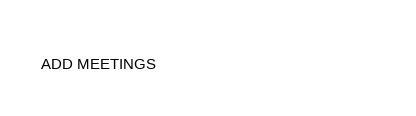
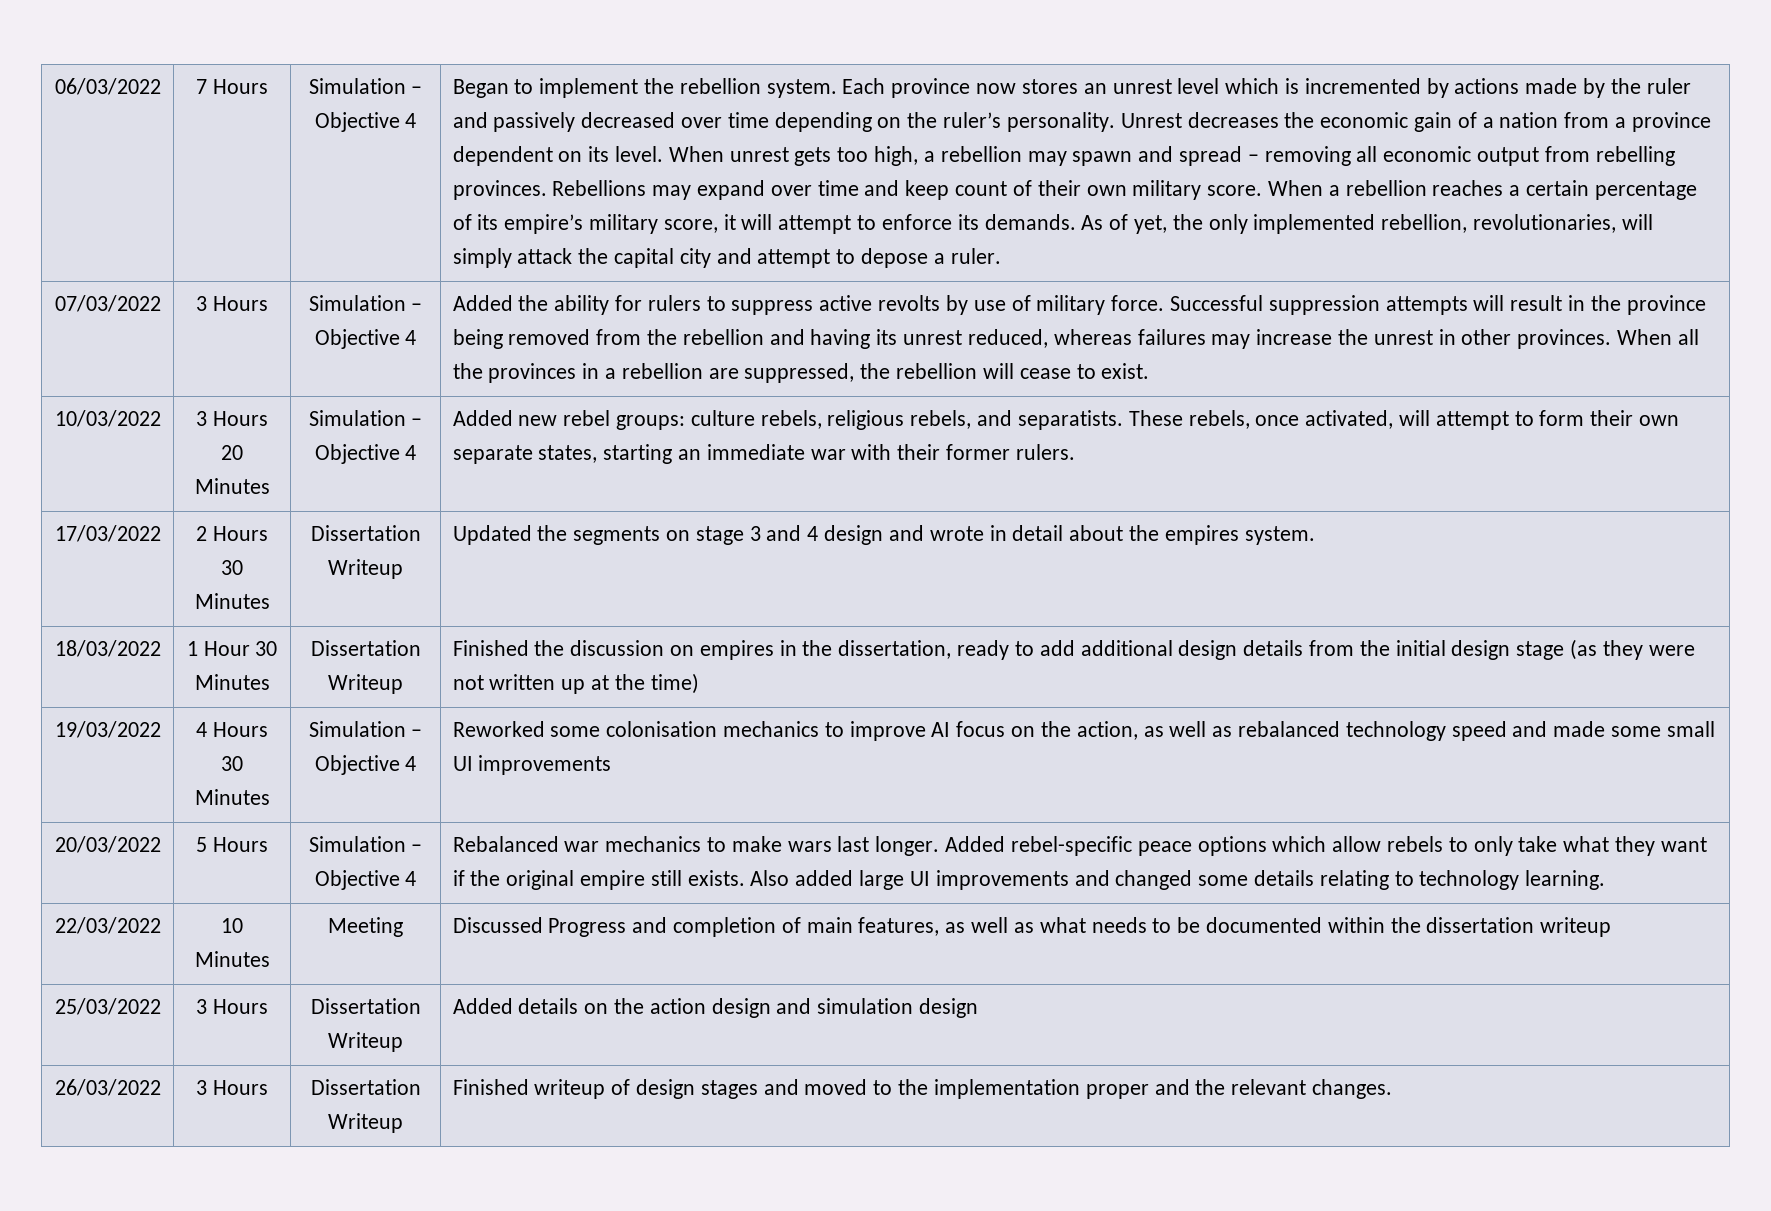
[41,59,157,69] ADD MEETINGS -> [54,78,161,95] [196,79,268,94] [308,78,423,94] [314,112,417,132] [452,78,1691,98] [452,112,1711,132] [452,146,1675,166] [452,180,1697,200] [452,214,1653,234] [452,248,1001,268] [54,295,161,312] [196,296,268,311] [308,295,423,311] [314,329,417,349] [452,295,1706,315] [452,329,1699,349] [452,363,1150,383] [54,410,161,427] [196,411,268,426] [221,445,243,460] [194,478,270,494] [308,410,423,426] [314,444,417,464] [452,410,1679,430] [452,444,1075,464] [54,525,161,542] [196,526,268,541] [221,560,243,575] [194,593,270,609] [310,525,421,541] [328,559,404,579] [452,525,1315,545] [54,640,161,657] [186,641,278,656] [194,674,270,690] [310,640,421,656] [328,674,404,694] [452,639,1695,660] [452,673,699,694] [54,721,161,738] [196,722,268,737] [221,756,243,771] [194,789,270,805] [308,721,423,737] [314,755,417,775] [452,721,1715,741] [452,755,612,775] [54,836,161,853] [196,837,268,852] [308,836,423,852] [314,870,417,890] [452,836,1707,856] [452,870,1606,890] [54,917,161,934] [221,918,243,933] [194,951,270,967] [328,917,404,937] [452,917,1612,937] [54,998,161,1015] [196,999,268,1014] [310,998,421,1014] [328,1032,404,1052] [452,998,979,1018] [54,1079,161,1096] [196,1080,268,1095] [310,1079,421,1095] [328,1113,404,1133] [452,1079,1392,1099] 06/03/2022 | 7 Hours | Simulation – Objective 4 | Began to implement the rebellion system. Each province now stores an unrest level which is incremented by actions made by the ruler and passively decreased over time depending on the ruler’s personality. Unrest decreases the economic gain of a nation from a province dependent on its level. When unrest gets too high, a rebellion may spawn and spread – removing all economic output from rebelling provinces. Rebellions may expand over time and keep count of their own military score. When a rebellion reaches a certain percentage of its empire’s military score, it will attempt to enforce its demands. As of yet, the only implemented rebellion, revolutionaries, will simply attack the capital city and attempt to depose a ruler. // 07/03/2022 | 3 Hours | Simulation – Objective 4 | Added the ability for rulers to suppress active revolts by use of military force. Successful suppression attempts will result in the province being removed from the rebellion and having its unrest reduced, whereas failures may increase the unrest in other provinces. When all the provinces in a rebellion are suppressed, the rebellion will cease to exist. // 10/03/2022 | 3 Hours 20 Minutes | Simulation – Objective 4 | Added new rebel groups: culture rebels, religious rebels, and separatists. These rebels, once activated, will attempt to form their own separate states, starting an immediate war with their former rulers. // 17/03/2022 | 2 Hours 30 Minutes | Dissertation Writeup | Updated the segments on stage 3 and 4 design and wrote in detail about the empires system. // 18/03/2022 | 1 Hour 30 Minutes | Dissertation Writeup | Finished the discussion on empires in the dissertation, ready to add additional design details from the initial design stage (as they were not written up at the time) // 19/03/2022 | 4 Hours 30 Minutes | Simulation – Objective 4 | Reworked some colonisation mechanics to improve AI focus on the action, as well as rebalanced technology speed and made some small UI improvements // 20/03/2022 | 5 Hours | Simulation – Objective 4 | Rebalanced war mechanics to make wars last longer. Added rebel-specific peace options which allow rebels to only take what they want if the original empire still exists. Also added large UI improvements and changed some details relating to technology learning. // 22/03/2022 | 10 Minutes | Meeting | Discussed Progress and completion of main features, as well as what needs to be documented within the dissertation writeup // 25/03/2022 | 3 Hours | Dissertation Writeup | Added details on the action design and simulation design // 26/03/2022 | 3 Hours | Dissertation Writeup | Finished writeup of design stages and moved to the implementation proper and the relevant changes.

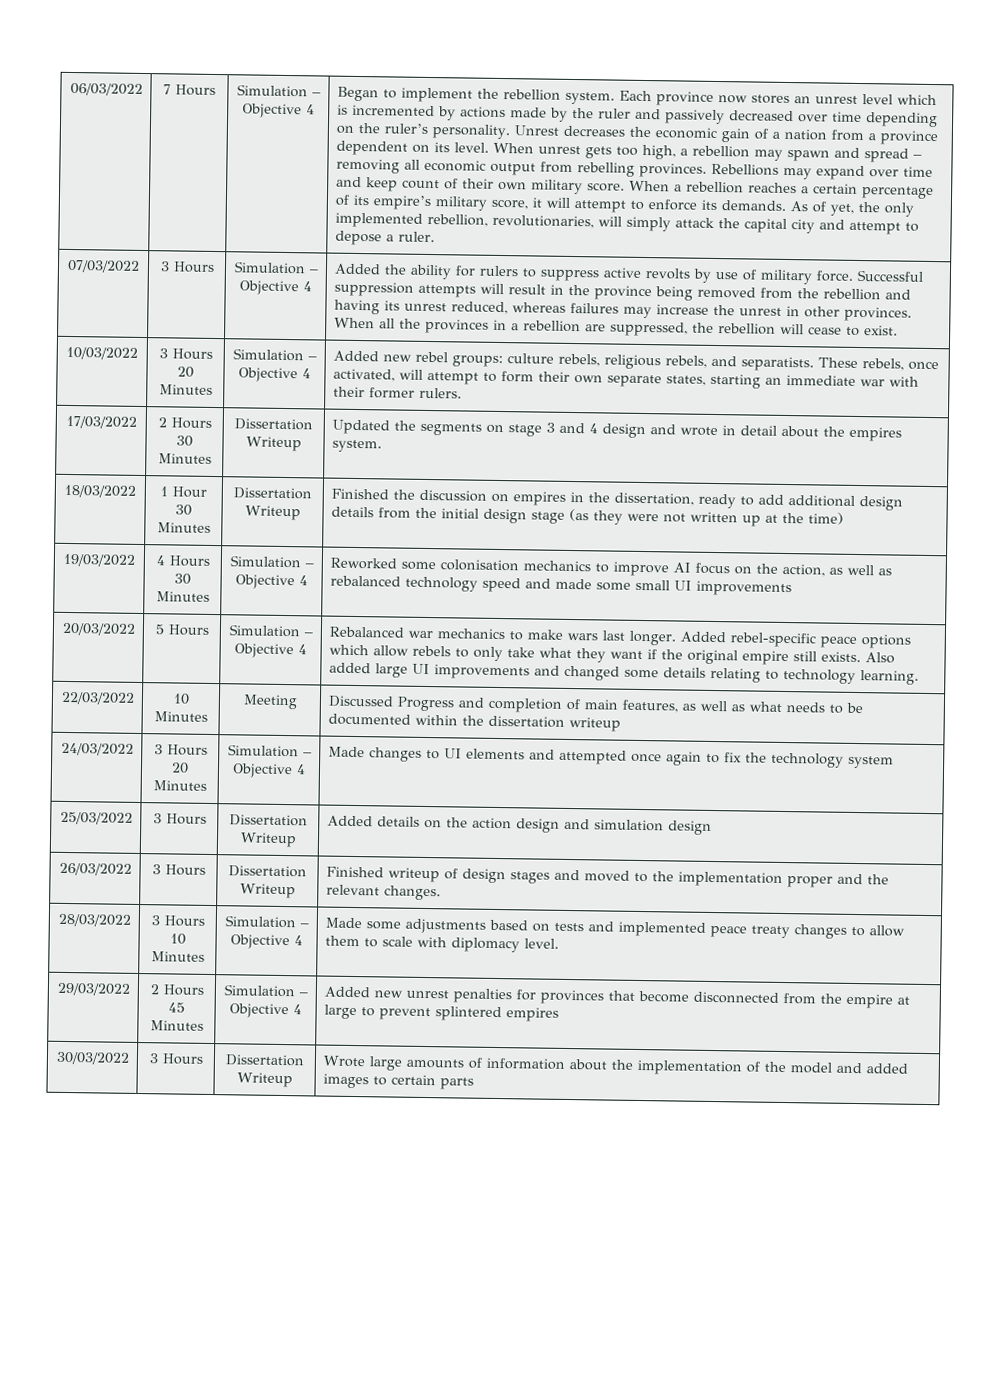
(1612, 927) none -> [60,742,134,756] [153,744,208,756] [171,762,189,774] [152,780,207,791] [227,744,312,758] [232,763,306,779] [327,746,894,769] // 24/03/2022 | 3 Hours 20 Minutes | Simulation – Objective 4 | Made changes to UI elements and attempted once again to fix the technology system
(1392, 1089) none -> [57,913,131,927] [150,915,205,927] [169,933,186,945] [150,951,205,962] [224,915,309,929] [230,934,303,950] [324,917,905,939] [324,935,559,953] [56,982,130,996] [149,984,204,996] [168,1002,185,1013] [149,1020,204,1031] [223,984,308,998] [229,1003,302,1019] [323,986,910,1009] [323,1004,559,1022] [55,1051,130,1065] [148,1053,204,1065] [225,1054,304,1067] [236,1072,293,1088] [322,1055,908,1076] [322,1073,474,1090] // 28/03/2022 | 3 Hours 10 Minutes | Simulation – Objective 4 | Made some adjustments based on tests and implemented peace treaty changes to allow them to scale with diplomacy level. // 29/03/2022 | 2 Hours 45 Minutes | Simulation – Objective 4 | Added new unrest penalties for provinces that become disconnected from the empire at large to prevent splintered empires // 30/03/2022 | 3 Hours | Dissertation Writeup | Wrote large amounts of information about the implementation of the model and added images to certain parts

